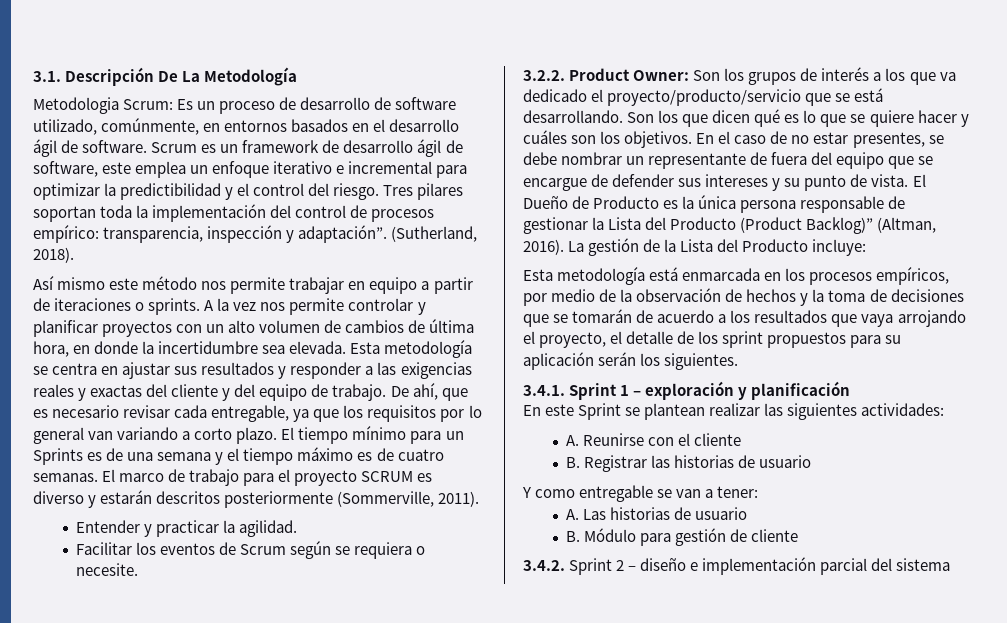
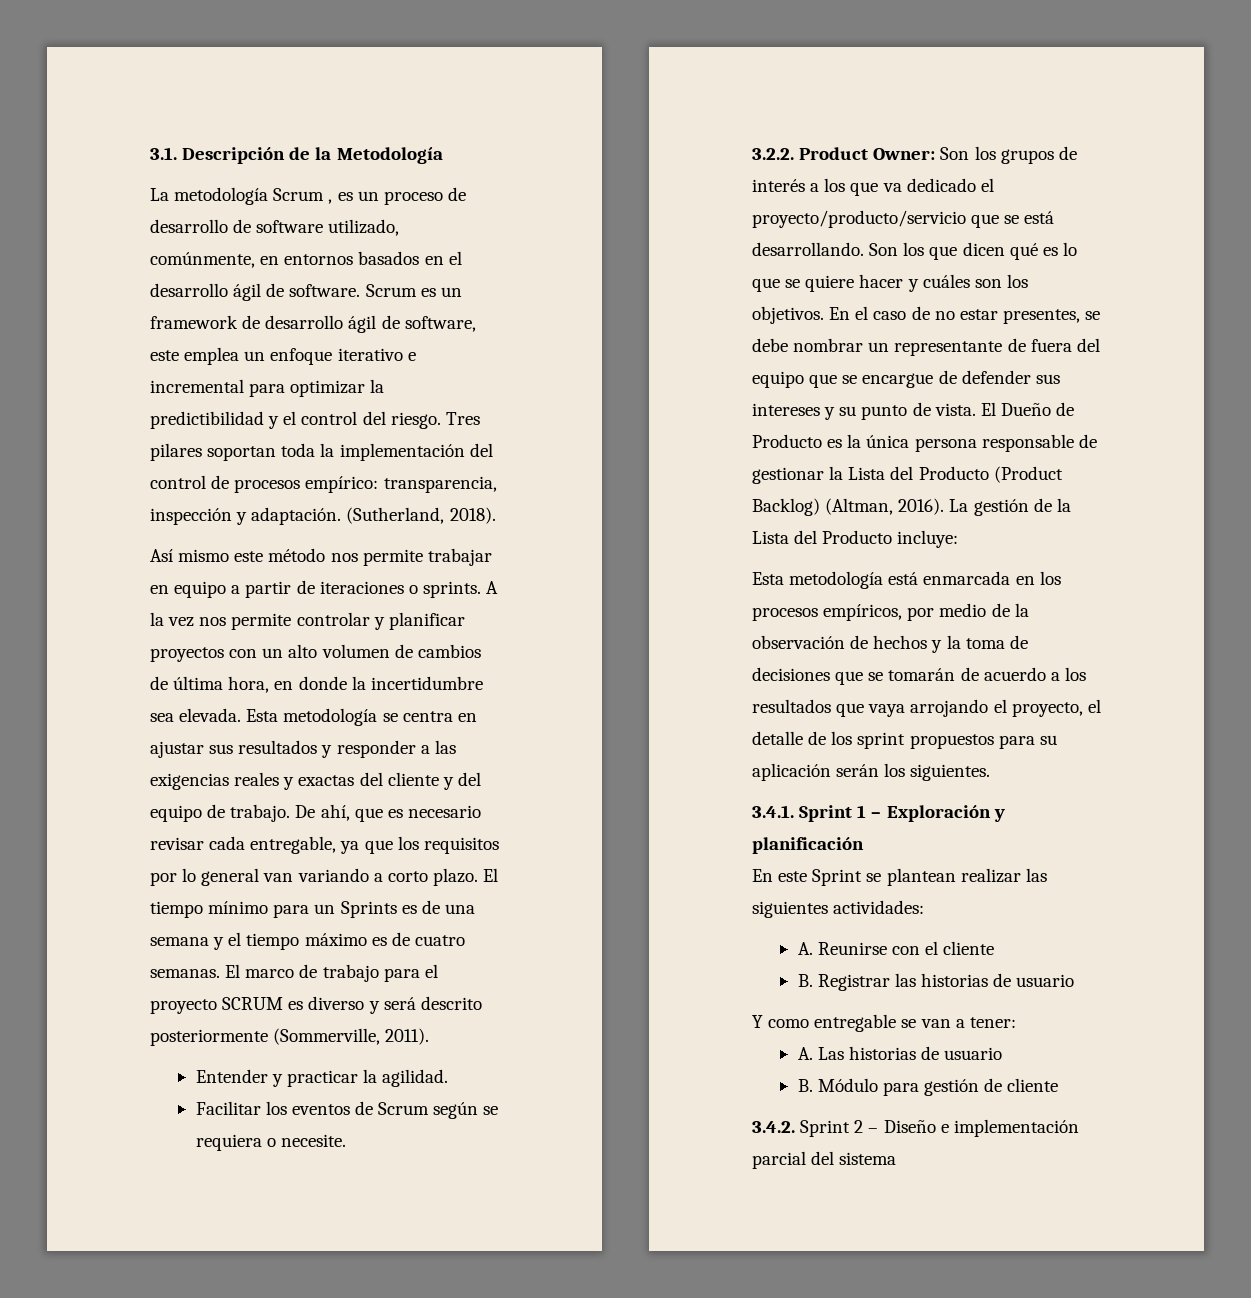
[158,71,201,82] De La -> [289,147,332,160] de la
[33,97,194,114] Metodologia Scrum: Es -> [150,187,353,205] La metodología Scrum , es
[298,225,388,243] adaptación”. -> [251,507,342,525] adaptación.
[100,490,221,504] estarán descritos -> [383,996,482,1010] será descrito
[806,217,874,234] Backlog)” -> [752,498,820,516] Backlog)
[645,381,735,400] exploración -> [886,805,991,822] Exploración
[640,558,687,571] diseño -> [883,1120,936,1133] Diseño

